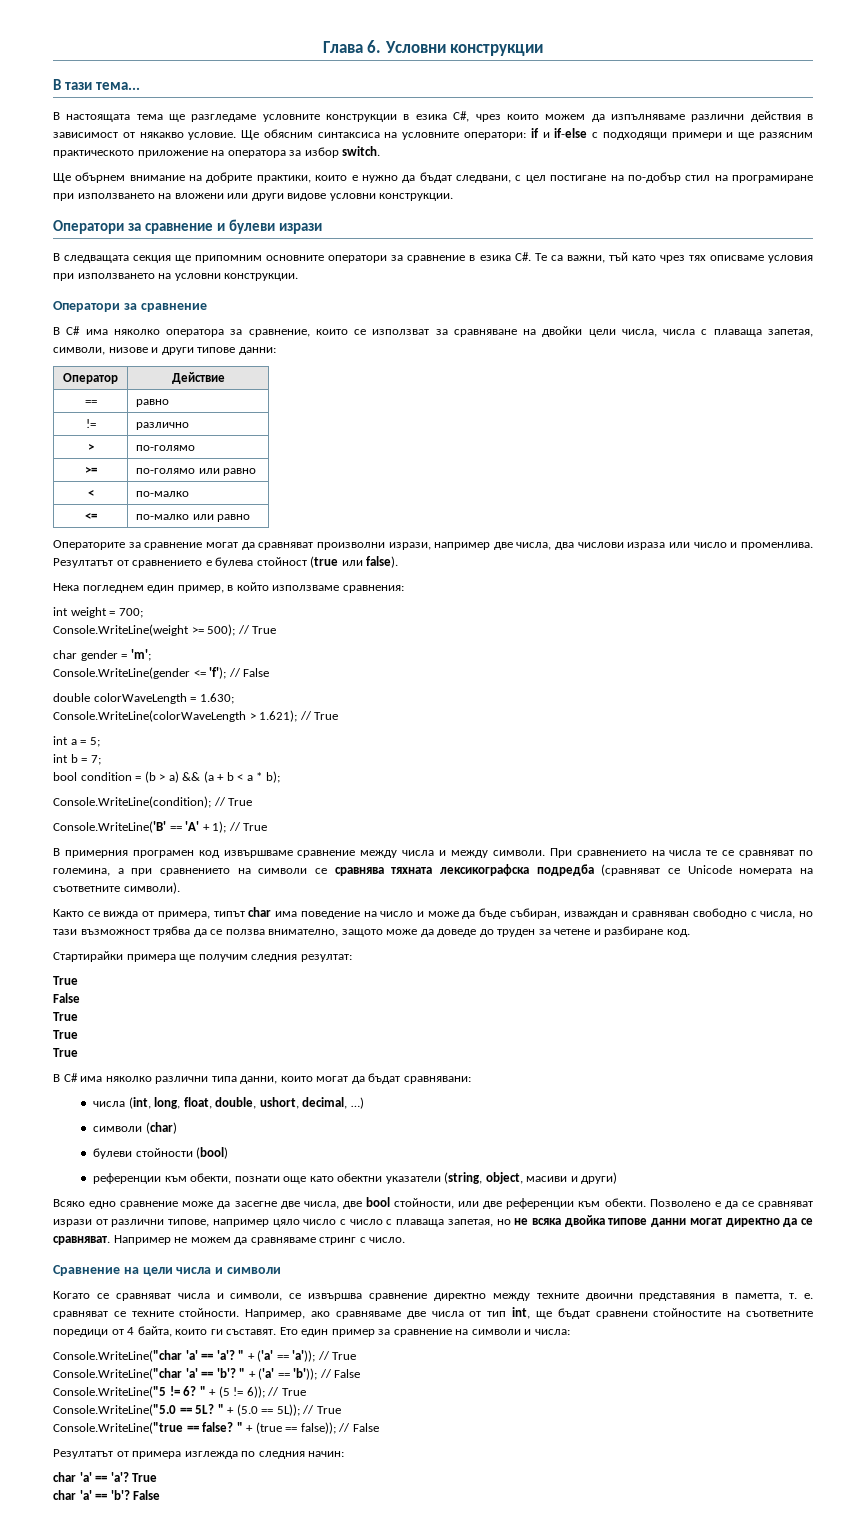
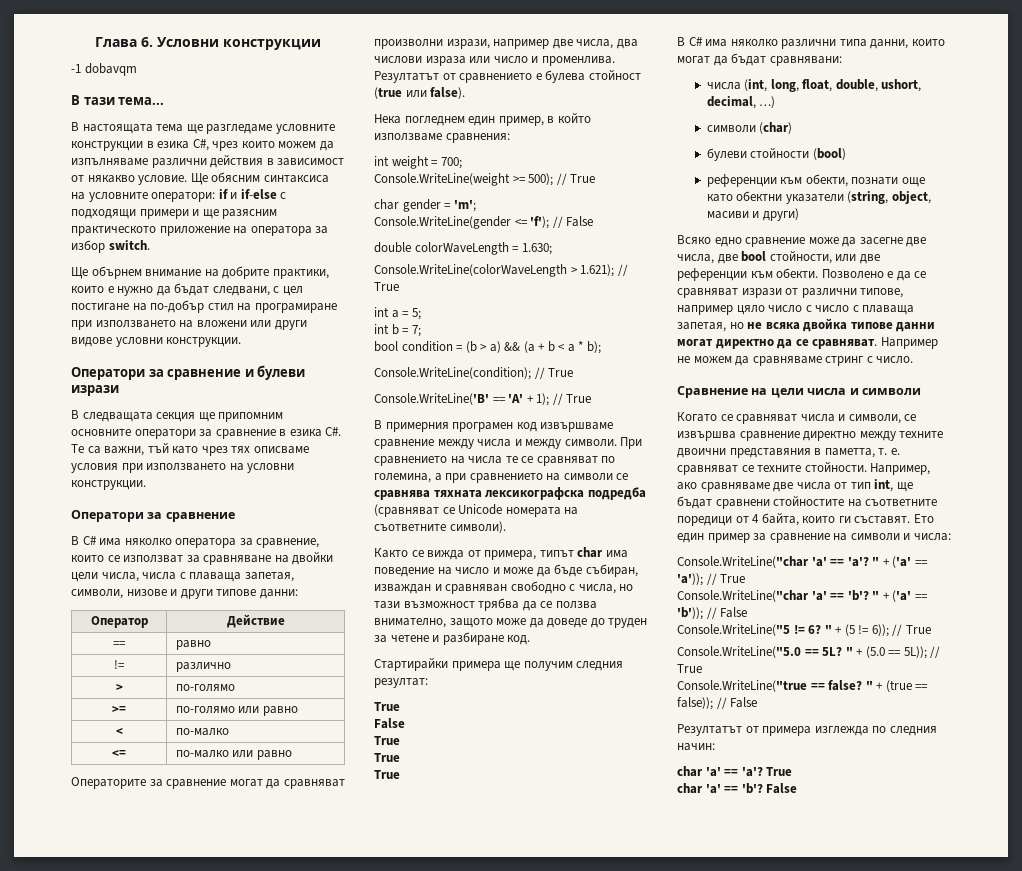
(544, 50) none -> [71,63,137,76] // -1 dobavqm

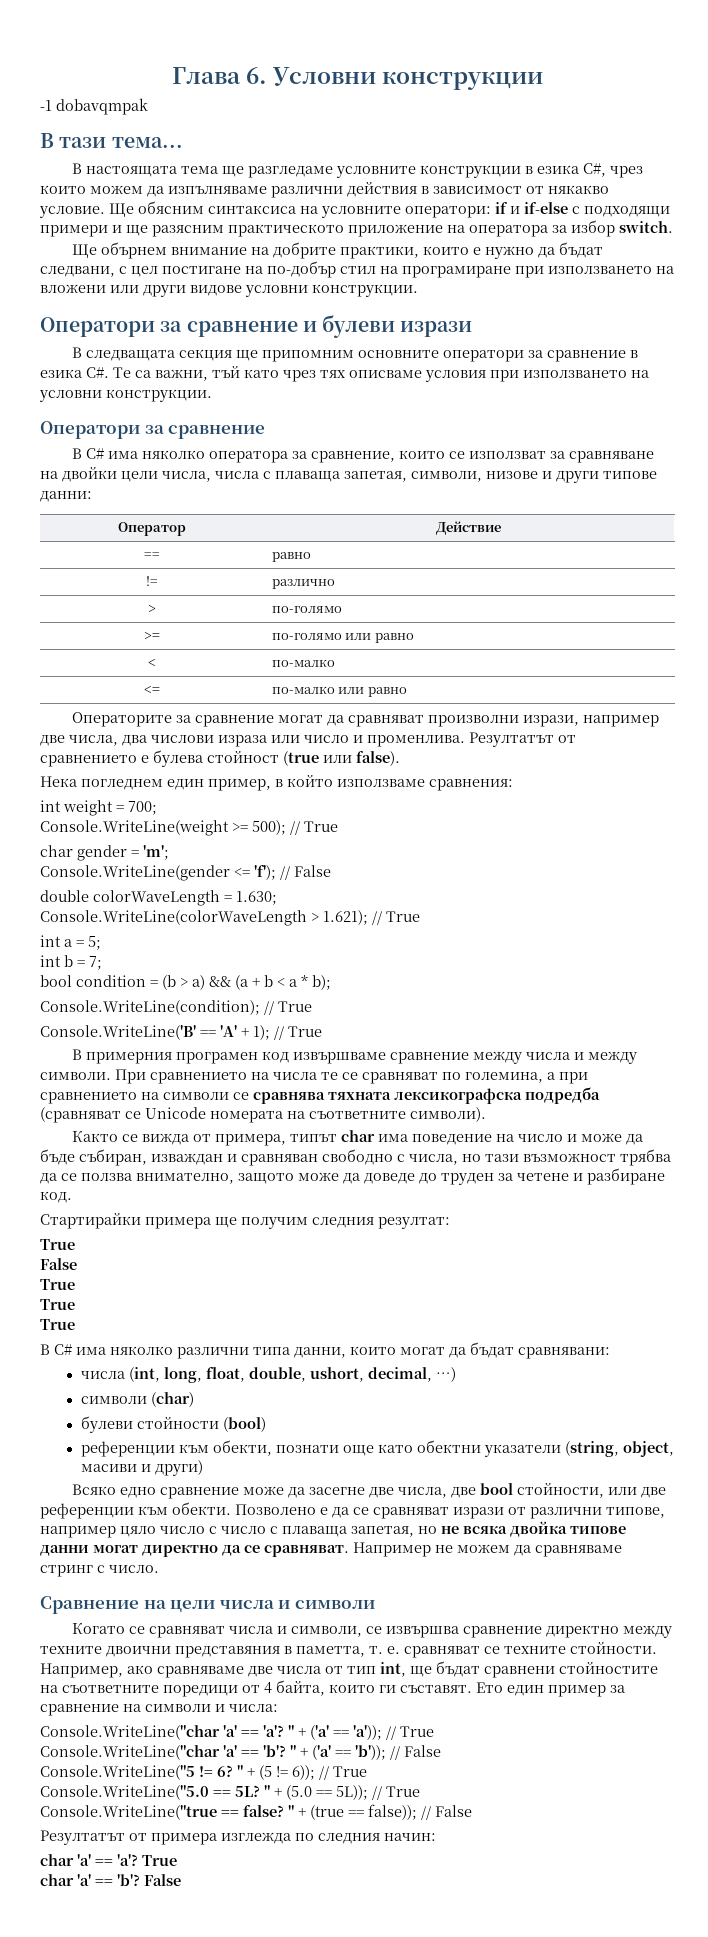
[84,63,137,76] dobavqm -> [56,98,148,115] dobavqmpak

